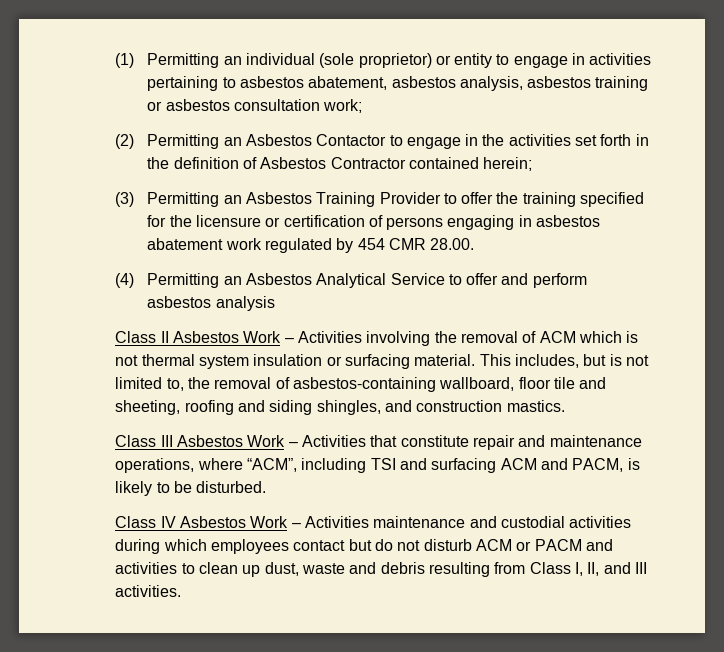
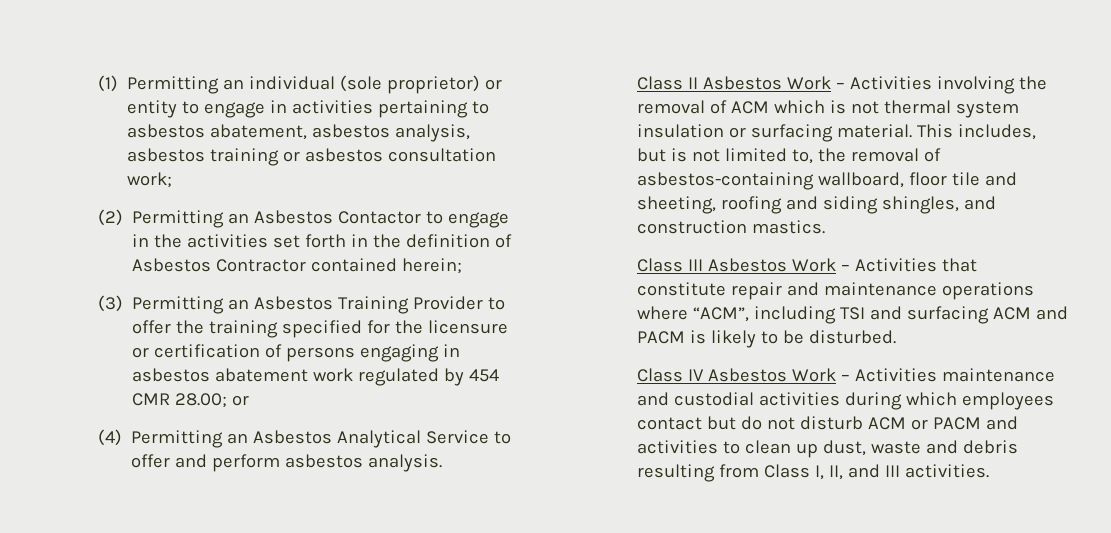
[430,238,475,250] 28.00. -> [174,393,249,408] 28.00; or
[215,296,275,311] analysis -> [367,454,442,472] analysis.
[115,458,195,473] operations, -> [941,282,1034,300] operations
[572,458,624,472] PACM, -> [636,331,685,344] PACM

